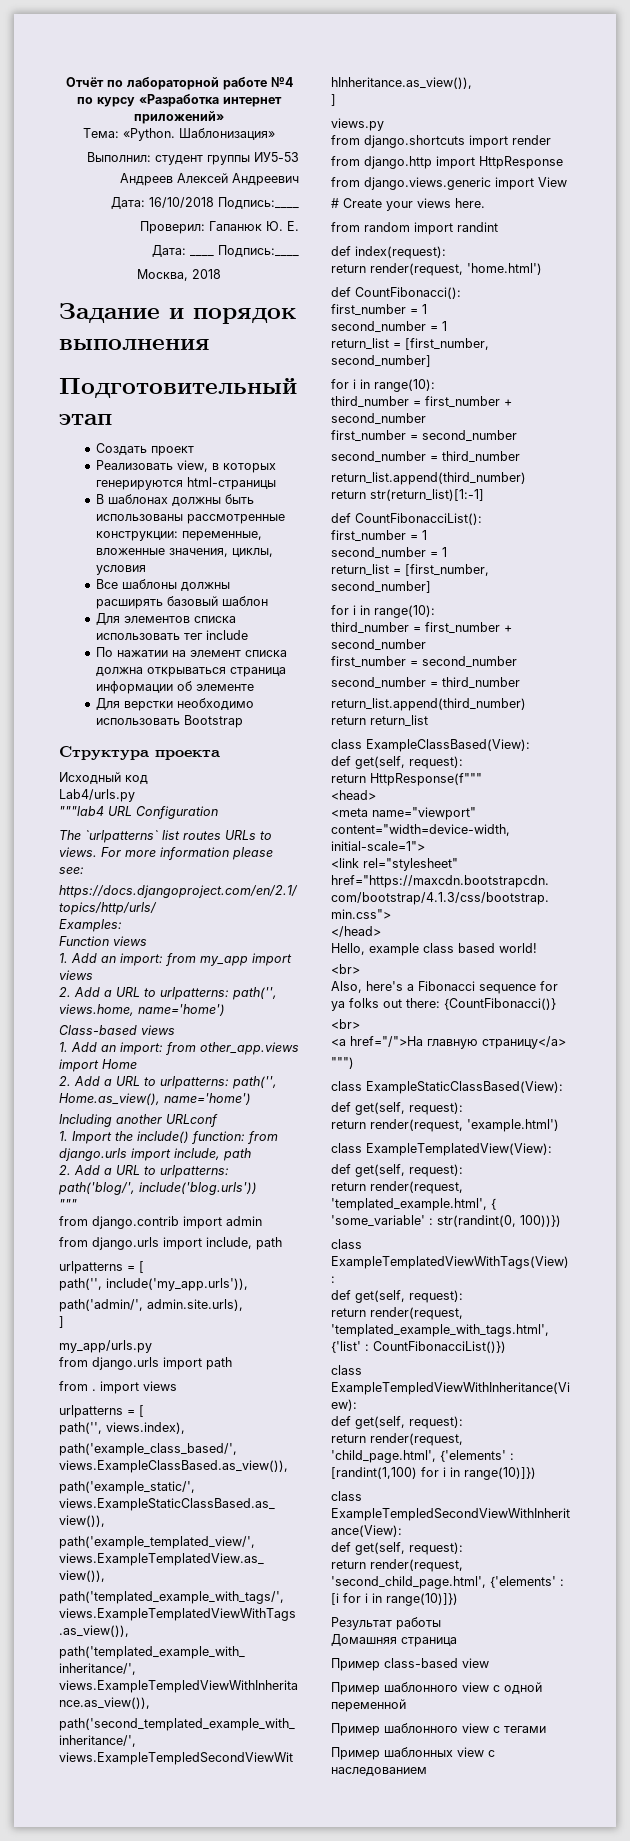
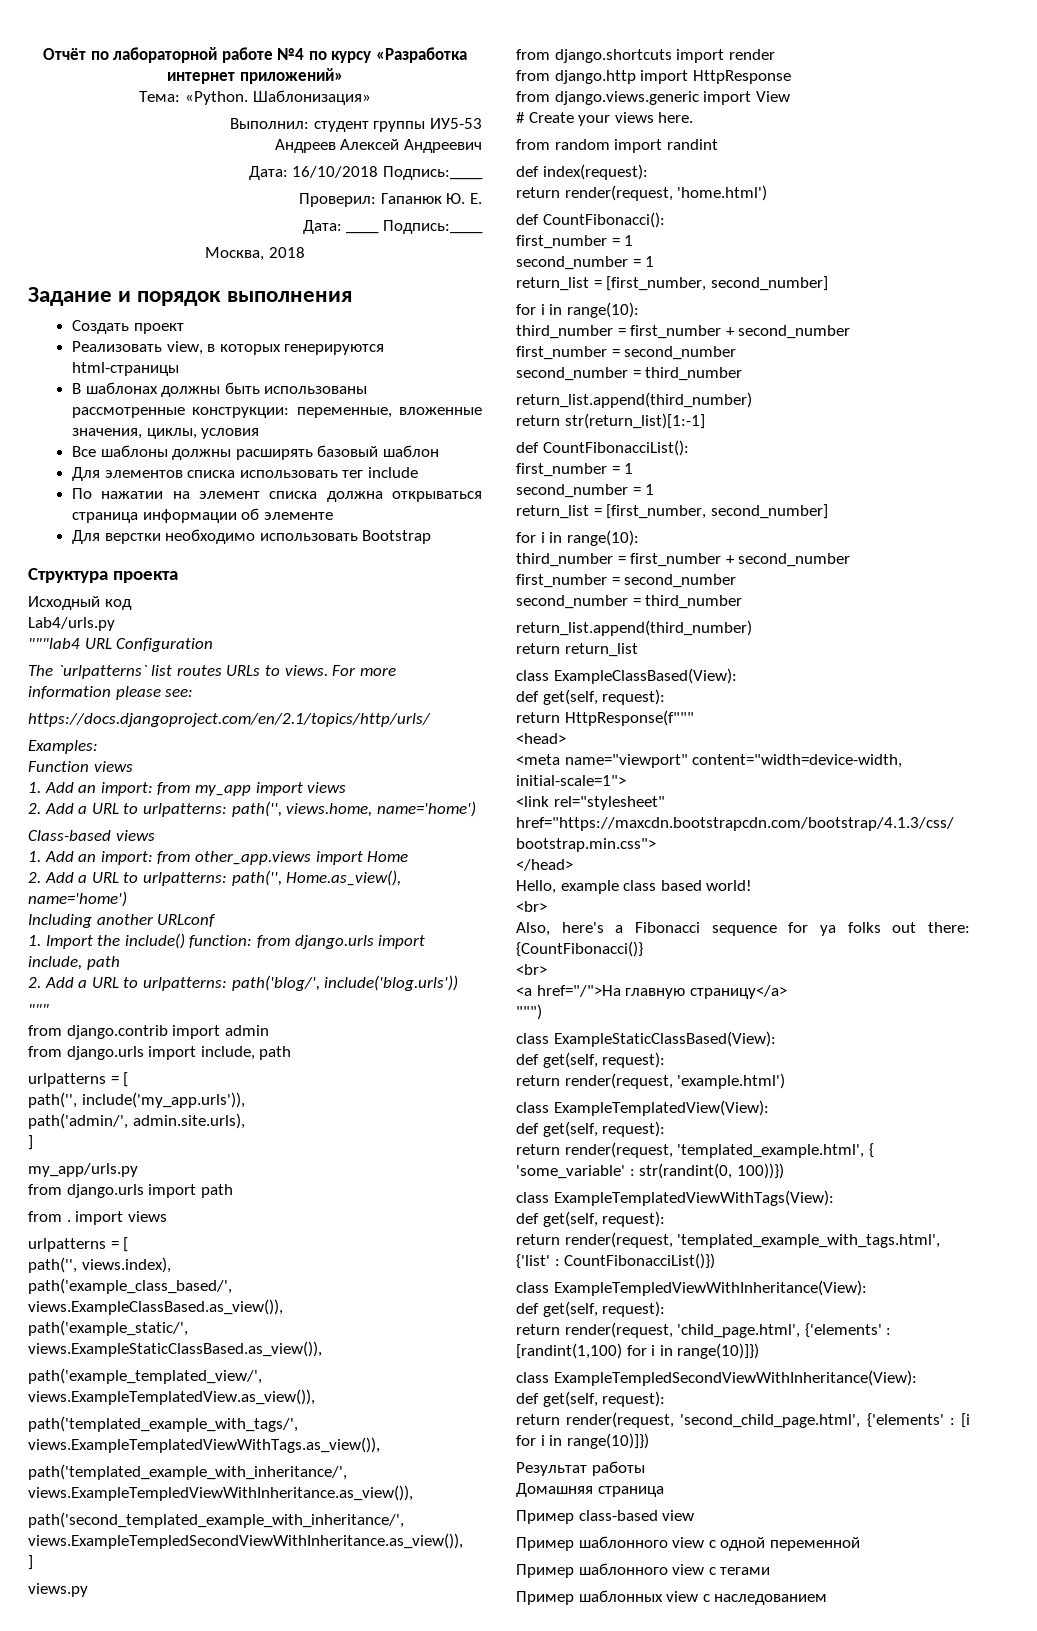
[59,378,297,398] [59,414,112,425] // Подготовительный этап -> (352, 296) none

